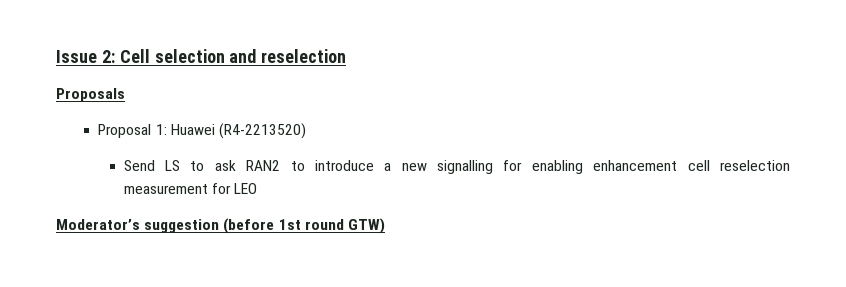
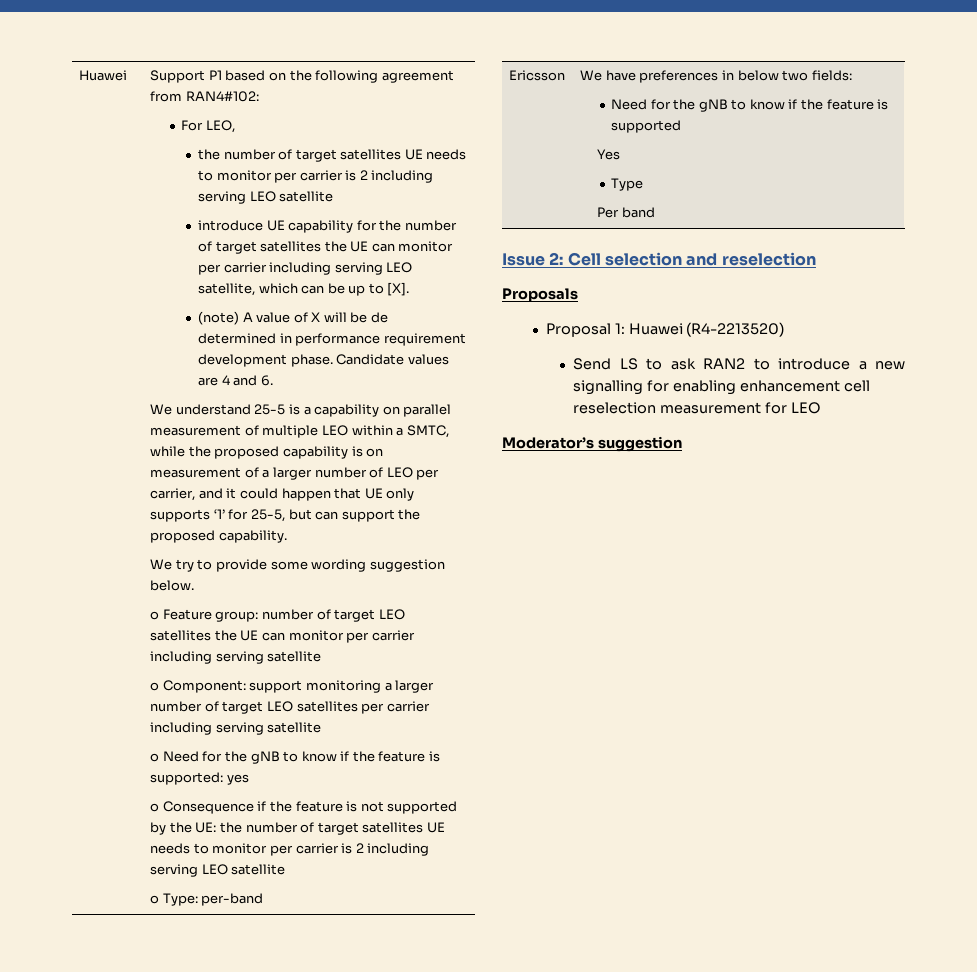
(56, 56) none -> [79,70,128,81] [150,70,454,83] [150,91,259,102] [181,120,235,133] [198,149,467,162] [198,170,434,183] [198,191,334,204] [198,220,457,233] [198,241,454,254] [198,262,413,275] [198,282,410,296] [198,311,388,325] [198,333,466,346] [198,354,449,367] [198,375,273,386] [150,404,452,417] [150,425,449,438] [150,446,384,459] [150,467,440,480] [150,488,415,501] [150,509,421,522] [150,530,287,543] [150,559,445,572] [150,580,195,591] [150,609,405,622] [150,630,415,643] [150,651,322,664] [150,680,435,693] [150,701,430,714] [150,722,322,735] [150,751,440,764] [150,772,249,785] [150,801,458,814] [150,822,445,835] [150,843,430,856] [150,864,286,877] [150,893,264,906] [509,70,566,81] [580,70,852,83] [611,99,889,112] [611,120,682,133] [597,149,621,160] [611,178,644,191] [597,207,655,218] Huawei | Support P1 based on the following agreement from RAN4#102: // For LEO, // the number of target satellites UE needs to monitor per carrier is 2 including serving LEO satellite // introduce UE capability for the number of target satellites the UE can monitor per carrier including serving LEO satellite, which can be up to [X]. // (note) A value of X will be de determined in performance requirement development phase. Candidate values are 4 and 6. // We understand 25-5 is a capability on parallel measurement of multiple LEO within a SMTC, while the proposed capability is on measurement of a larger number of LEO per carrier, and it could happen that UE only supports ‘1’ for 25-5, but can support the proposed capability. // We try to provide some wording suggestion below. // o Feature group: number of target LEO satellites the UE can monitor per carrier including serving satellite // o Component: support monitoring a larger number of target LEO satellites per carrier including serving satellite // o Need for the gNB to know if the feature is supported: yes // o Consequence if the feature is not supported by the UE: the number of target satellites UE needs to monitor per carrier is 2 including serving LEO satellite // o Type: per-band // Ericsson | We have preferences in below two fields: // Need for the gNB to know if the feature is supported // Yes // Type // Per band //
[223,218,385,234] (before 1st round GTW) -> (682, 444) none

